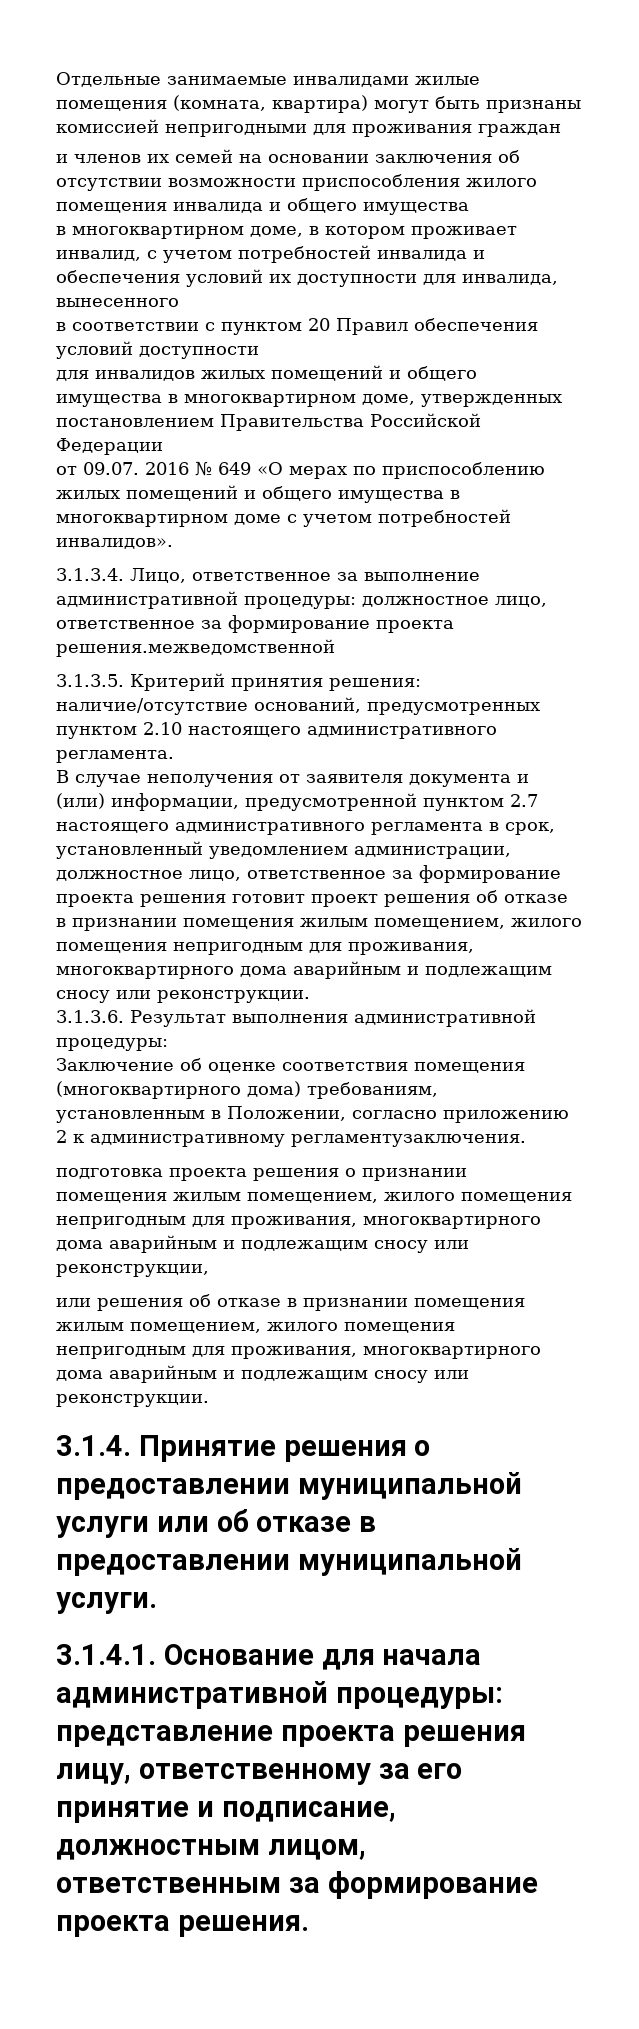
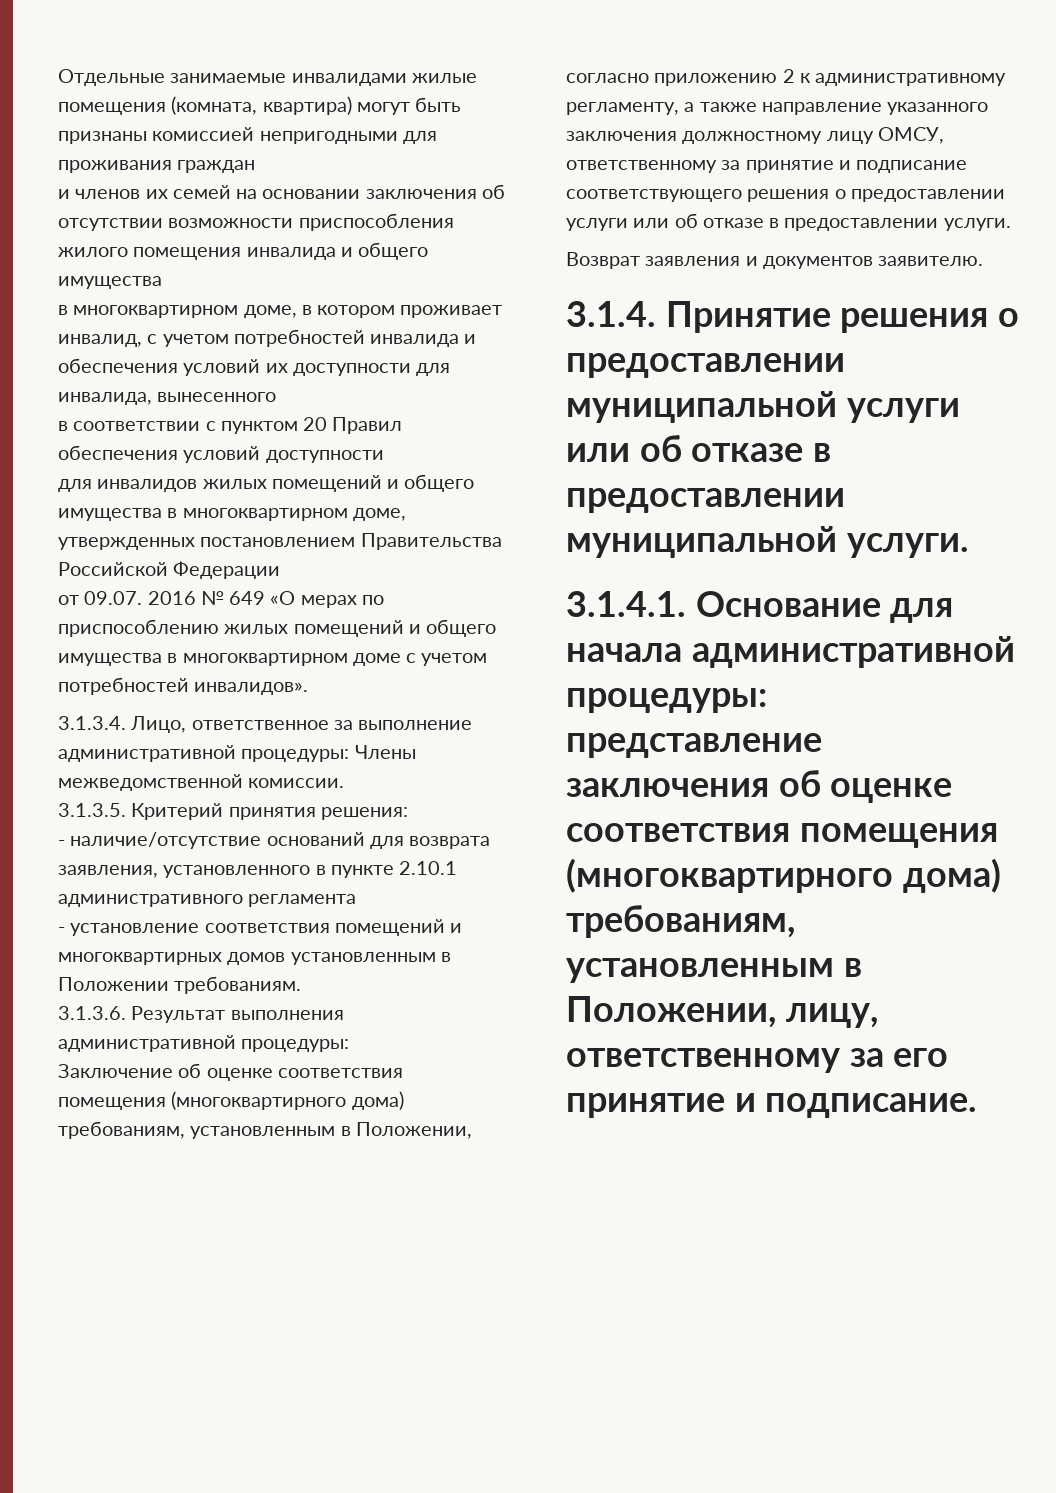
[362,596,547,607] [56,615,454,633] [56,639,335,657] [56,673,421,691] [56,697,540,715] [56,722,497,739] [56,750,174,763] [56,770,529,787] [56,793,538,811] [56,822,555,835] [56,841,511,859] [56,865,561,883] [56,890,568,907] [56,918,582,931] [56,942,474,955] [56,961,552,979] [56,990,310,1003] должностное лицо, ответственное за формирование проекта решения.межведомственной // 3.1.3.5. Критерий принятия решения: наличие/отсутствие оснований, предусмотренных пунктом 2.10 настоящего административного регламента. // В случае неполучения от заявителя документа и (или) информации, предусмотренной пунктом 2.7 настоящего административного регламента в срок, установленный уведомлением администрации, должностное лицо, ответственное за формирование проекта решения готовит проект решения об отказе в признании помещения жилым помещением, жилого помещения непригодным для проживания, многоквартирного дома аварийным и подлежащим сносу или реконструкции. -> [354,745,416,759] [58,774,345,791] [58,803,408,820] [58,832,491,849] [58,861,458,878] [58,894,357,907] [58,919,463,936] [58,952,451,965] [58,976,302,994] Члены межведомственной комиссии. // 3.1.3.5. Критерий принятия решения: // - наличие/отсутствие оснований для возврата заявления, установленного в пункте 2.10.1 административного регламента // - установление соответствия помещений и многоквартирных домов установленным в Положении требованиям.
[291,1134,526,1147] [56,1168,467,1181] [56,1192,572,1203] [56,1216,541,1229] [56,1235,469,1253] [56,1264,209,1277] [56,1294,525,1311] [56,1322,455,1333] [56,1346,541,1359] [56,1365,469,1383] [56,1394,209,1407] регламентузаключения. // подготовка проекта решения о признании помещения жилым помещением, жилого помещения непригодным для проживания, многоквартирного дома аварийным и подлежащим сносу или реконструкции, // или решения об отказе в признании помещения жилым помещением, жилого помещения непригодным для проживания, многоквартирного дома аварийным и подлежащим сносу или реконструкции. -> [566,102,989,115] [566,127,944,144] [566,160,968,173] [566,189,1005,202] [566,213,1011,231] [566,252,984,269] регламенту, а также направление указанного заключения должностному лицу ОМСУ, ответственному за принятие и подписание соответствующего решения о предоставлении услуги или об отказе в предоставлении услуги. // Возврат заявления и документов заявителю.
[280,1725,526,1747] проекта решения -> [566,770,953,803] [566,823,998,848] [566,858,1001,893] [566,905,795,938] [566,958,862,983] [566,996,776,1028] заключения об оценке соответствия помещения (многоквартирного дома) требованиям, установленным в Положении,
[221,1801,396,1822] [56,1839,366,1860] [56,1871,538,1899] [56,1915,309,1937] подписание, должностным лицом, ответственным за формирование проекта решения. -> [765,1093,978,1118] подписание.

